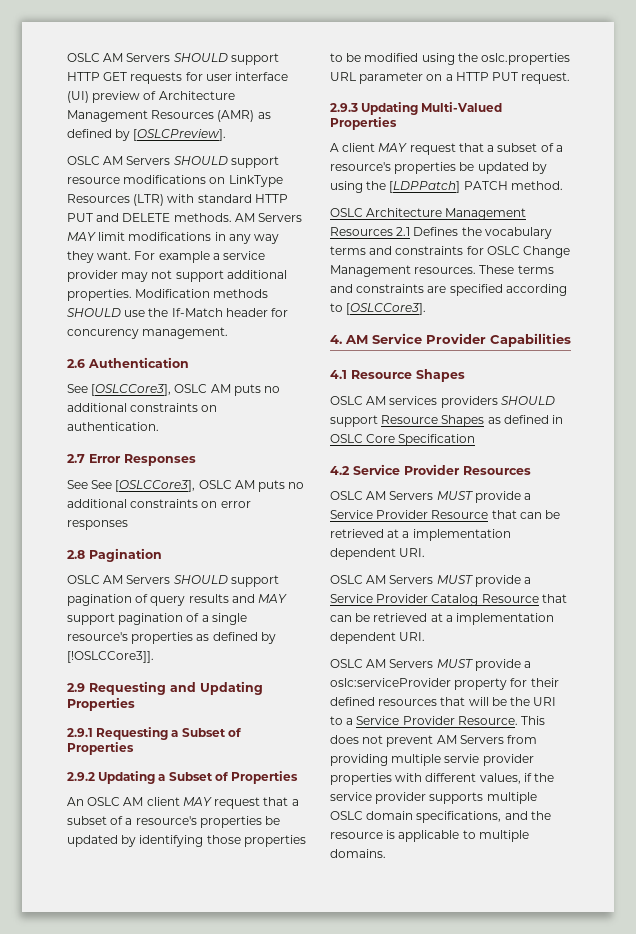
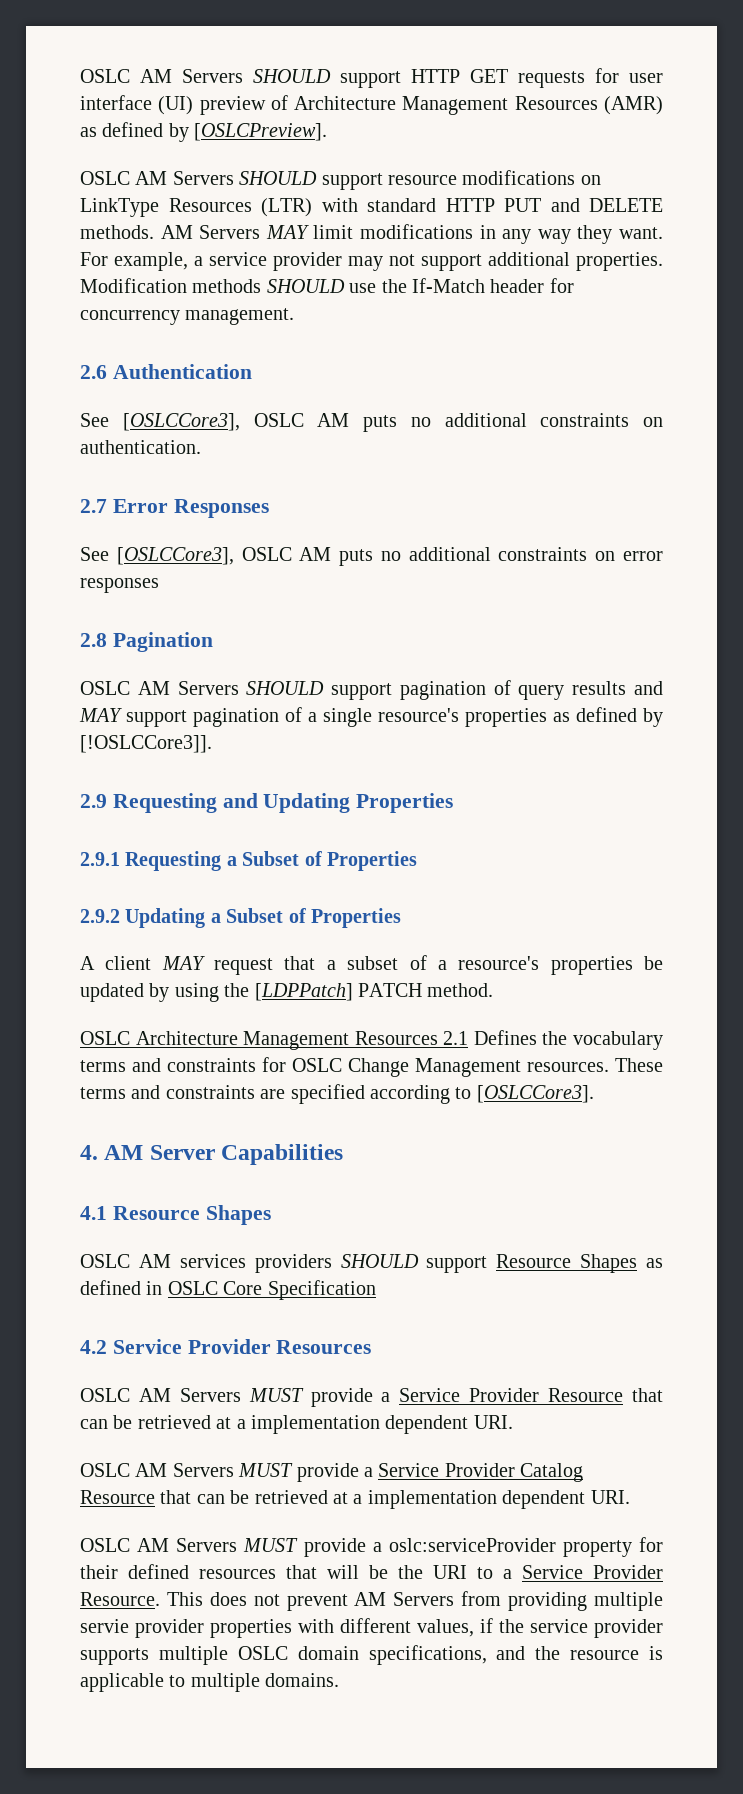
[158,251,210,263] example -> [114,252,188,271] example,
[67,329,139,339] concurency -> [80,310,180,325] concurrency
[91,480,113,489] See -> (109, 554) none
[67,797,299,809] [67,816,281,828] [67,835,306,847] [330,53,571,65] [330,72,571,84] [330,102,503,115] [330,117,397,130] // An OSLC AM client MAY request that a subset of a resource's properties be updated by identifying those properties to be modified using the oslc.properties URL parameter on a HTTP PUT request. // 2.9.3 Updating Multi-Valued Properties -> (401, 918) none
[372,333,486,344] Service Provider -> [149,1145,215,1160] Server

